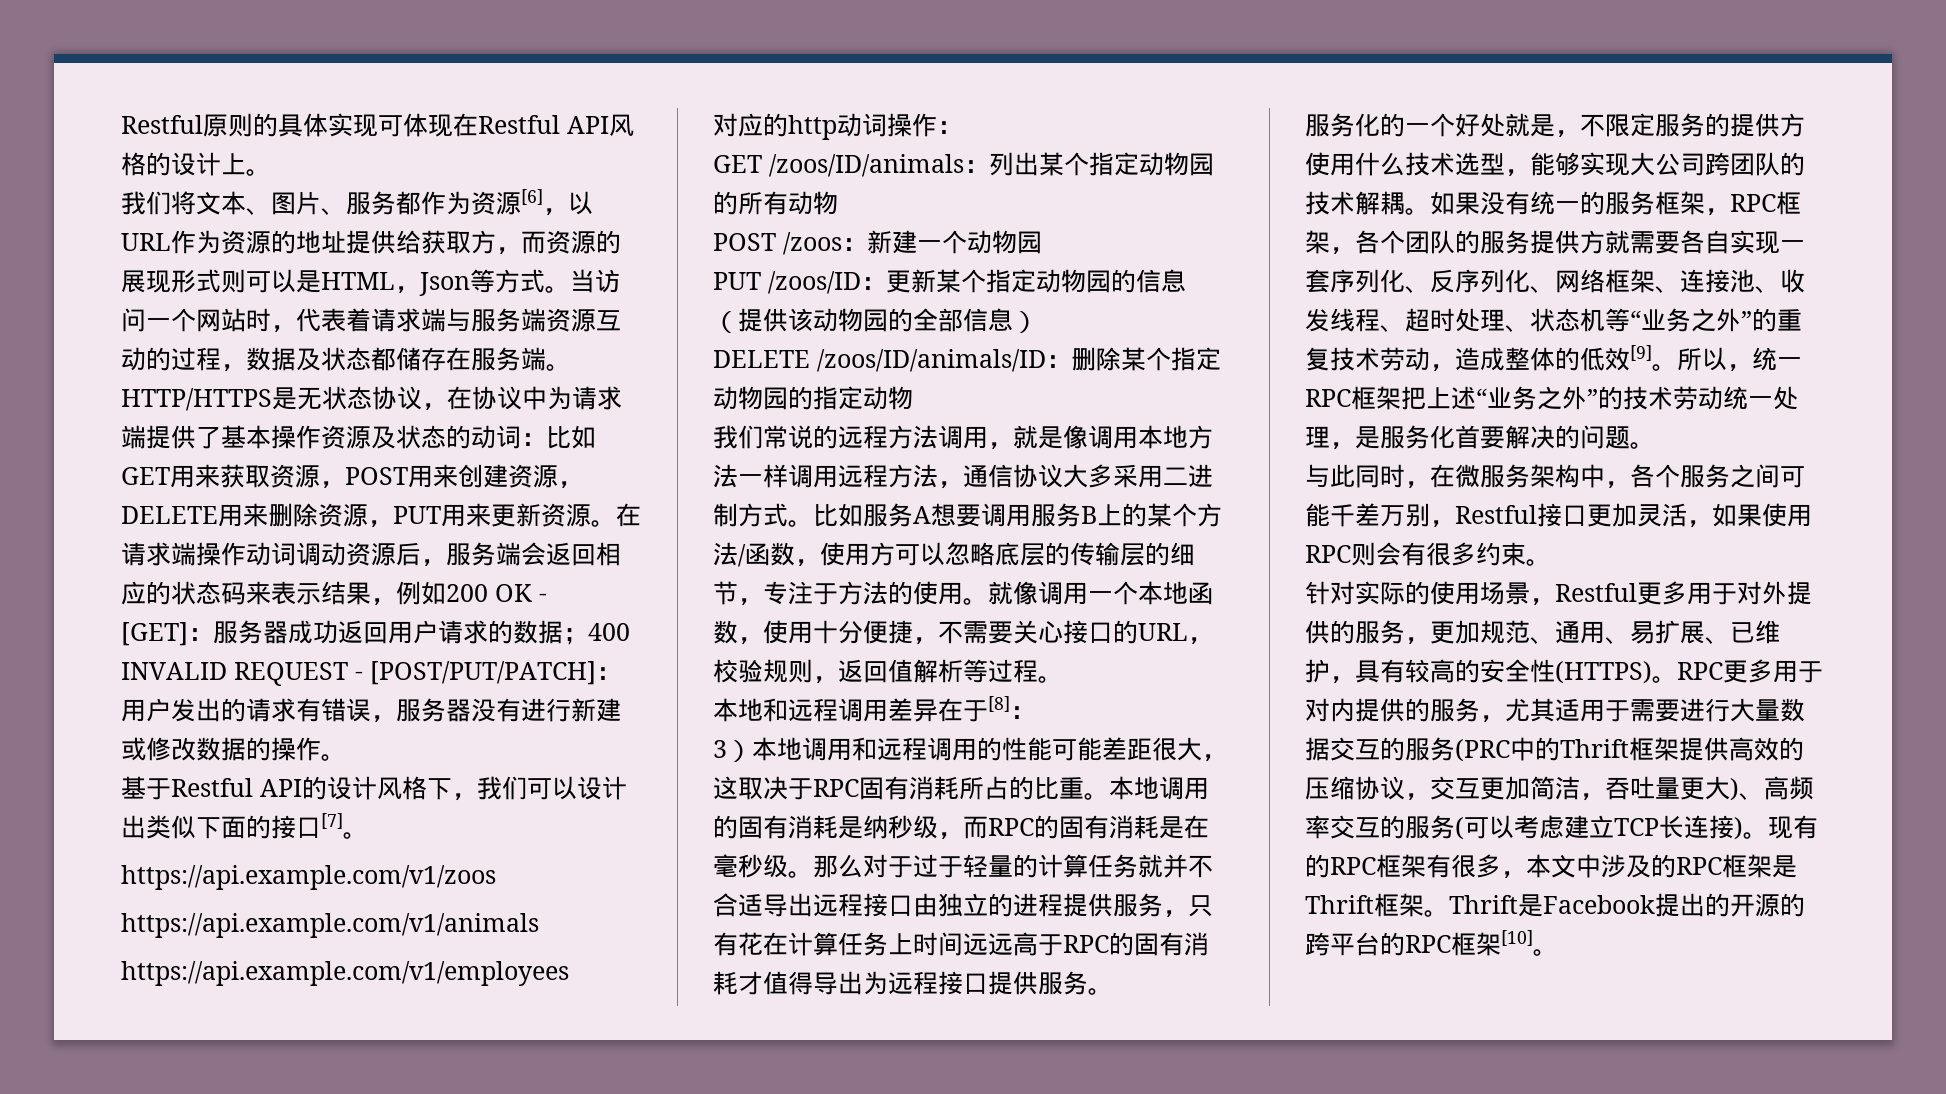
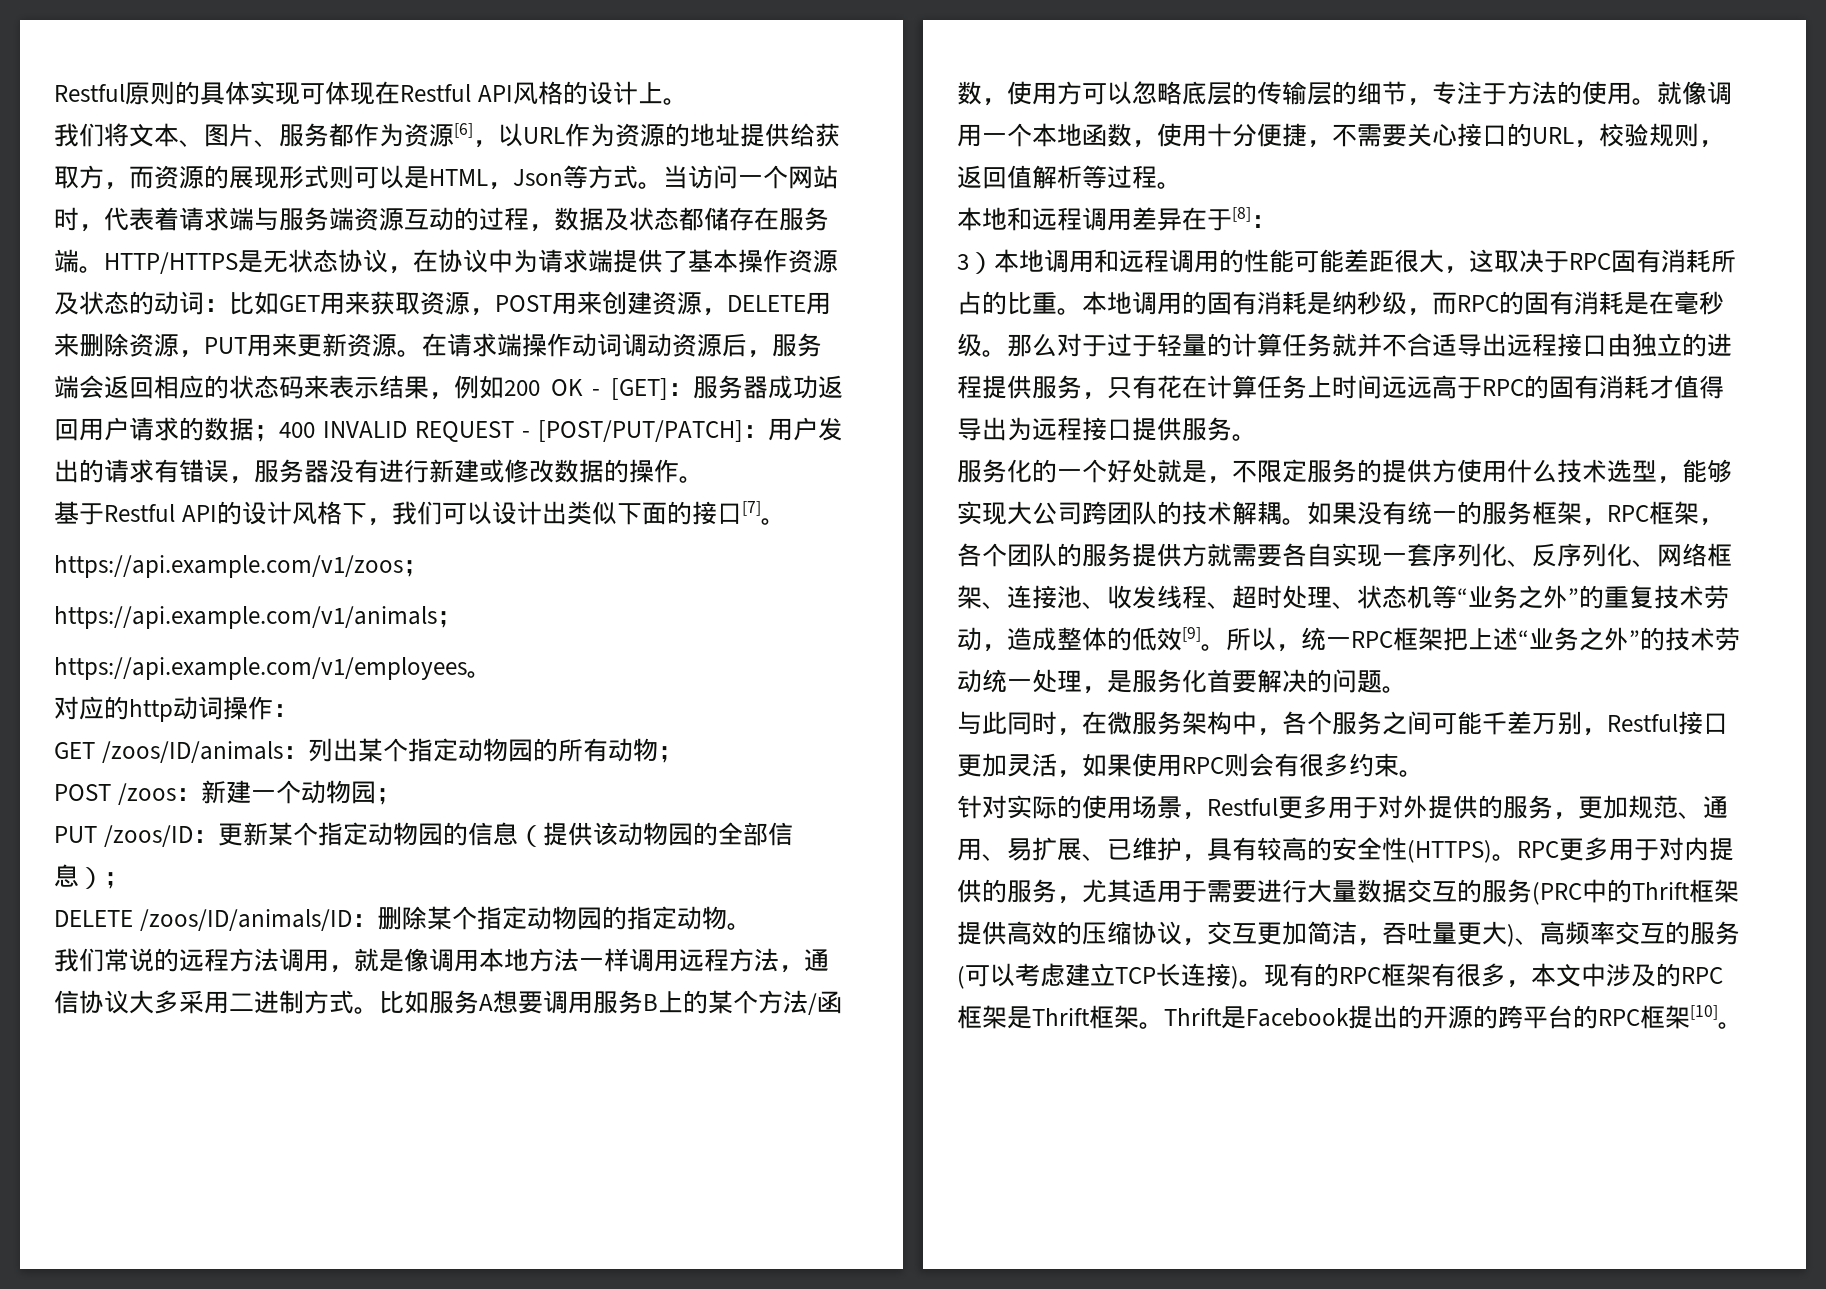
(496, 877) none -> [403,560,428,577] ；
(539, 925) none -> [437,611,462,628] ；
(569, 973) none -> [467,671,492,678] 。
(838, 203) none -> [657,746,683,763] ；
(1042, 242) none -> [375,788,401,805] ；
(1038, 322) none -> [104,872,129,889] ；
(913, 398) none -> [726,923,752,930] 。

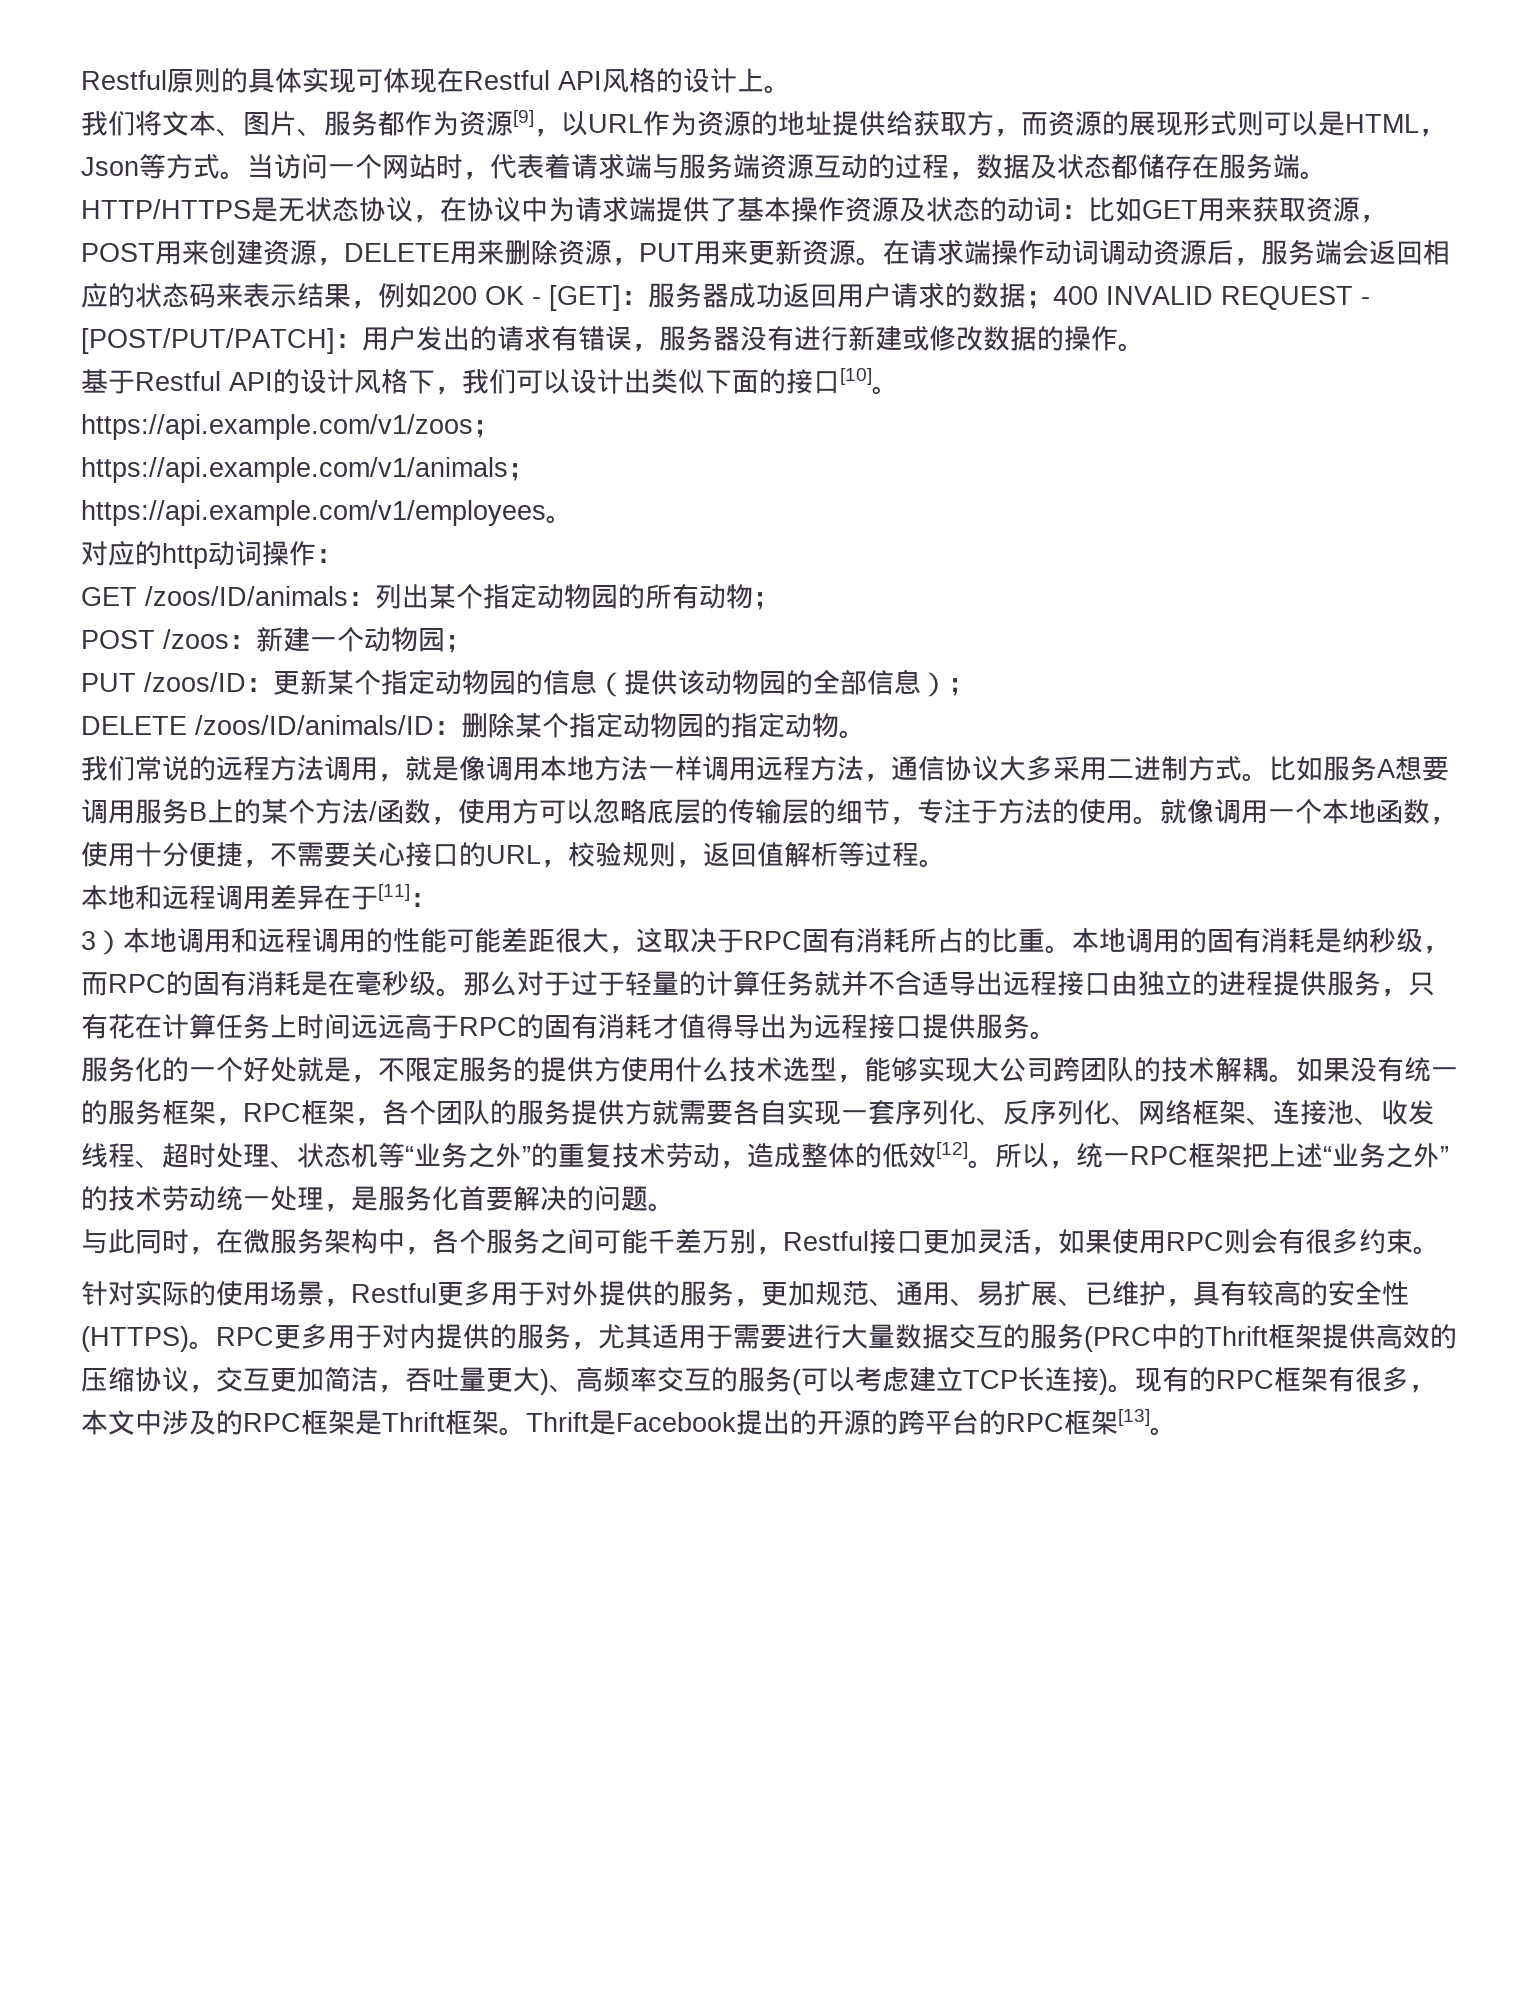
[454,123,473,138] [6] -> [513,110,534,127] [9]
[741,501,761,516] [7] -> [840,368,872,385] [10]
[1232,207,1251,222] [8] -> [378,884,410,901] [11]
[1182,627,1201,642] [9] -> [936,1142,968,1159] [12]
[1690,1005,1718,1020] [10] -> [1118,1409,1150,1426] [13]

